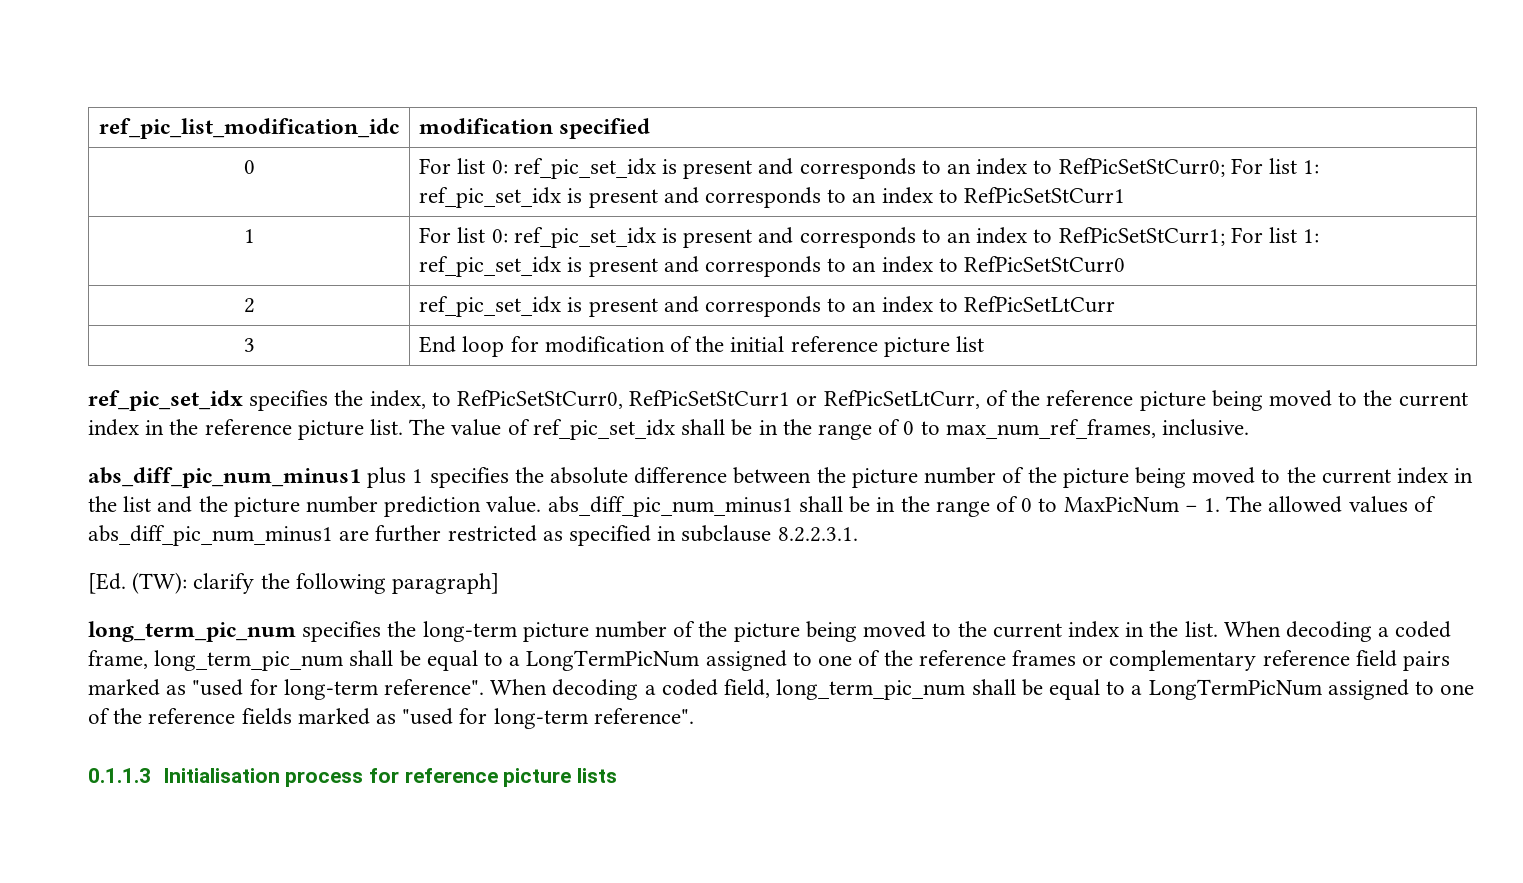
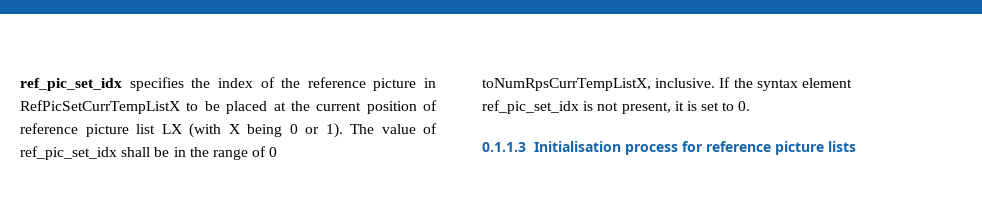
[99,118,399,139] [419,118,651,139] [243,160,255,174] [419,158,1320,179] [419,187,1126,208] [243,229,255,243] [419,227,1320,248] [419,256,1126,277] [243,298,255,313] [419,296,1116,317] [243,338,255,352] [419,336,985,357] [88,390,1468,411] [88,419,404,440] ref_pic_list_modification_idc | modification specified // 0 | For list 0: ref_pic_set_idx is present and corresponds to an index to RefPicSetStCurr0; For list 1: ref_pic_set_idx is present and corresponds to an index to RefPicSetStCurr1 // 1 | For list 0: ref_pic_set_idx is present and corresponds to an index to RefPicSetStCurr1; For list 1: ref_pic_set_idx is present and corresponds to an index to RefPicSetStCurr0 // 2 | ref_pic_set_idx is present and corresponds to an index to RefPicSetLtCurr // 3 | End loop for modification of the initial reference picture list // ref_pic_set_idx specifies the index, to RefPicSetStCurr0, RefPicSetStCurr1 or RefPicSetLtCurr, of the reference picture being moved to the current index in the reference picture list. -> [20,77,436,91] [20,100,437,114] [20,123,343,138] ref_pic_set_idx specifies the index of the reference picture in RefPicSetCurrTempListX to be placed at the current position of reference picture list LX (with X being 0 or 1).
[920,419,1249,439] [88,467,1474,488] [88,496,1436,517] [88,525,858,546] [88,572,500,594] [88,621,1452,642] [88,650,1450,671] [88,679,1475,700] [88,708,694,729] to max_num_ref_frames, inclusive. // abs_diff_pic_num_minus1 plus 1 specifies the absolute difference between the picture number of the picture being moved to the current index in the list and the picture number prediction value. abs_diff_pic_num_minus1 shall be in the range of 0 to MaxPicNum − 1. The allowed values of abs_diff_pic_num_minus1 are further restricted as specified in subclause 8.2.2.3.1. // [Ed. (TW): clarify the following paragraph] // long_term_pic_num specifies the long-term picture number of the picture being moved to the current index in the list. When decoding a coded frame, long_term_pic_num shall be equal to a LongTermPicNum assigned to one of the reference frames or complementary reference field pairs marked as "used for long-term reference". When decoding a coded field, long_term_pic_num shall be equal to a LongTermPicNum assigned to one of the reference fields marked as "used for long-term reference". -> [482,77,852,91] [482,100,751,114] toNumRpsCurrTempListX, inclusive. If the syntax element ref_pic_set_idx is not present, it is set to 0.

